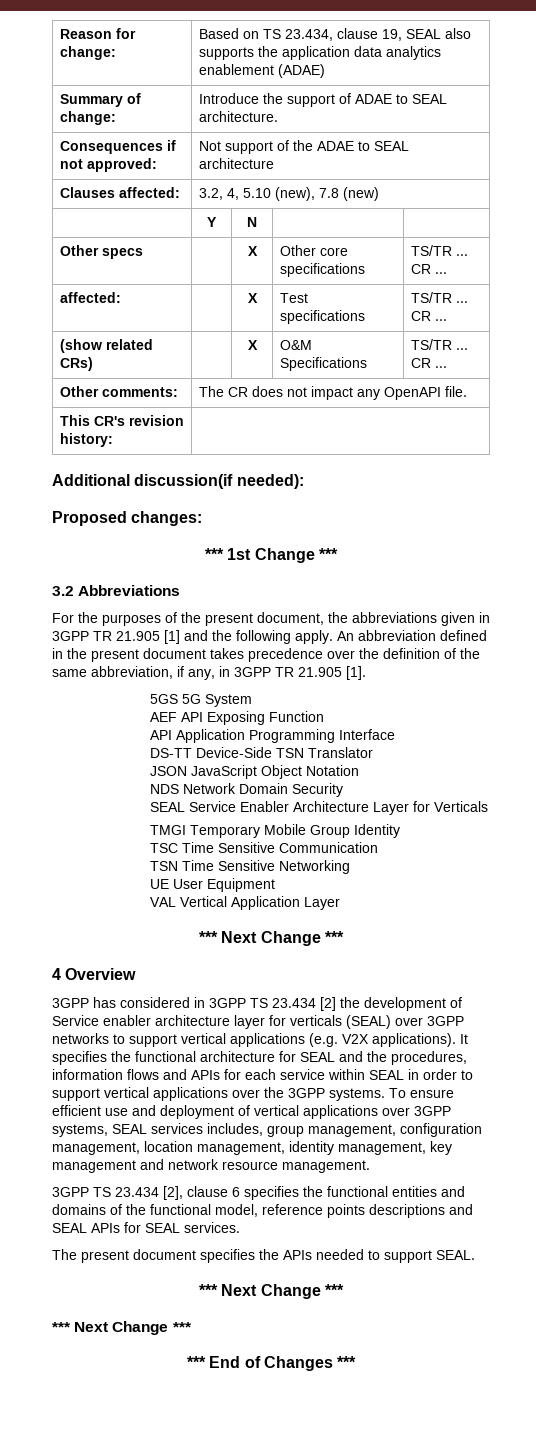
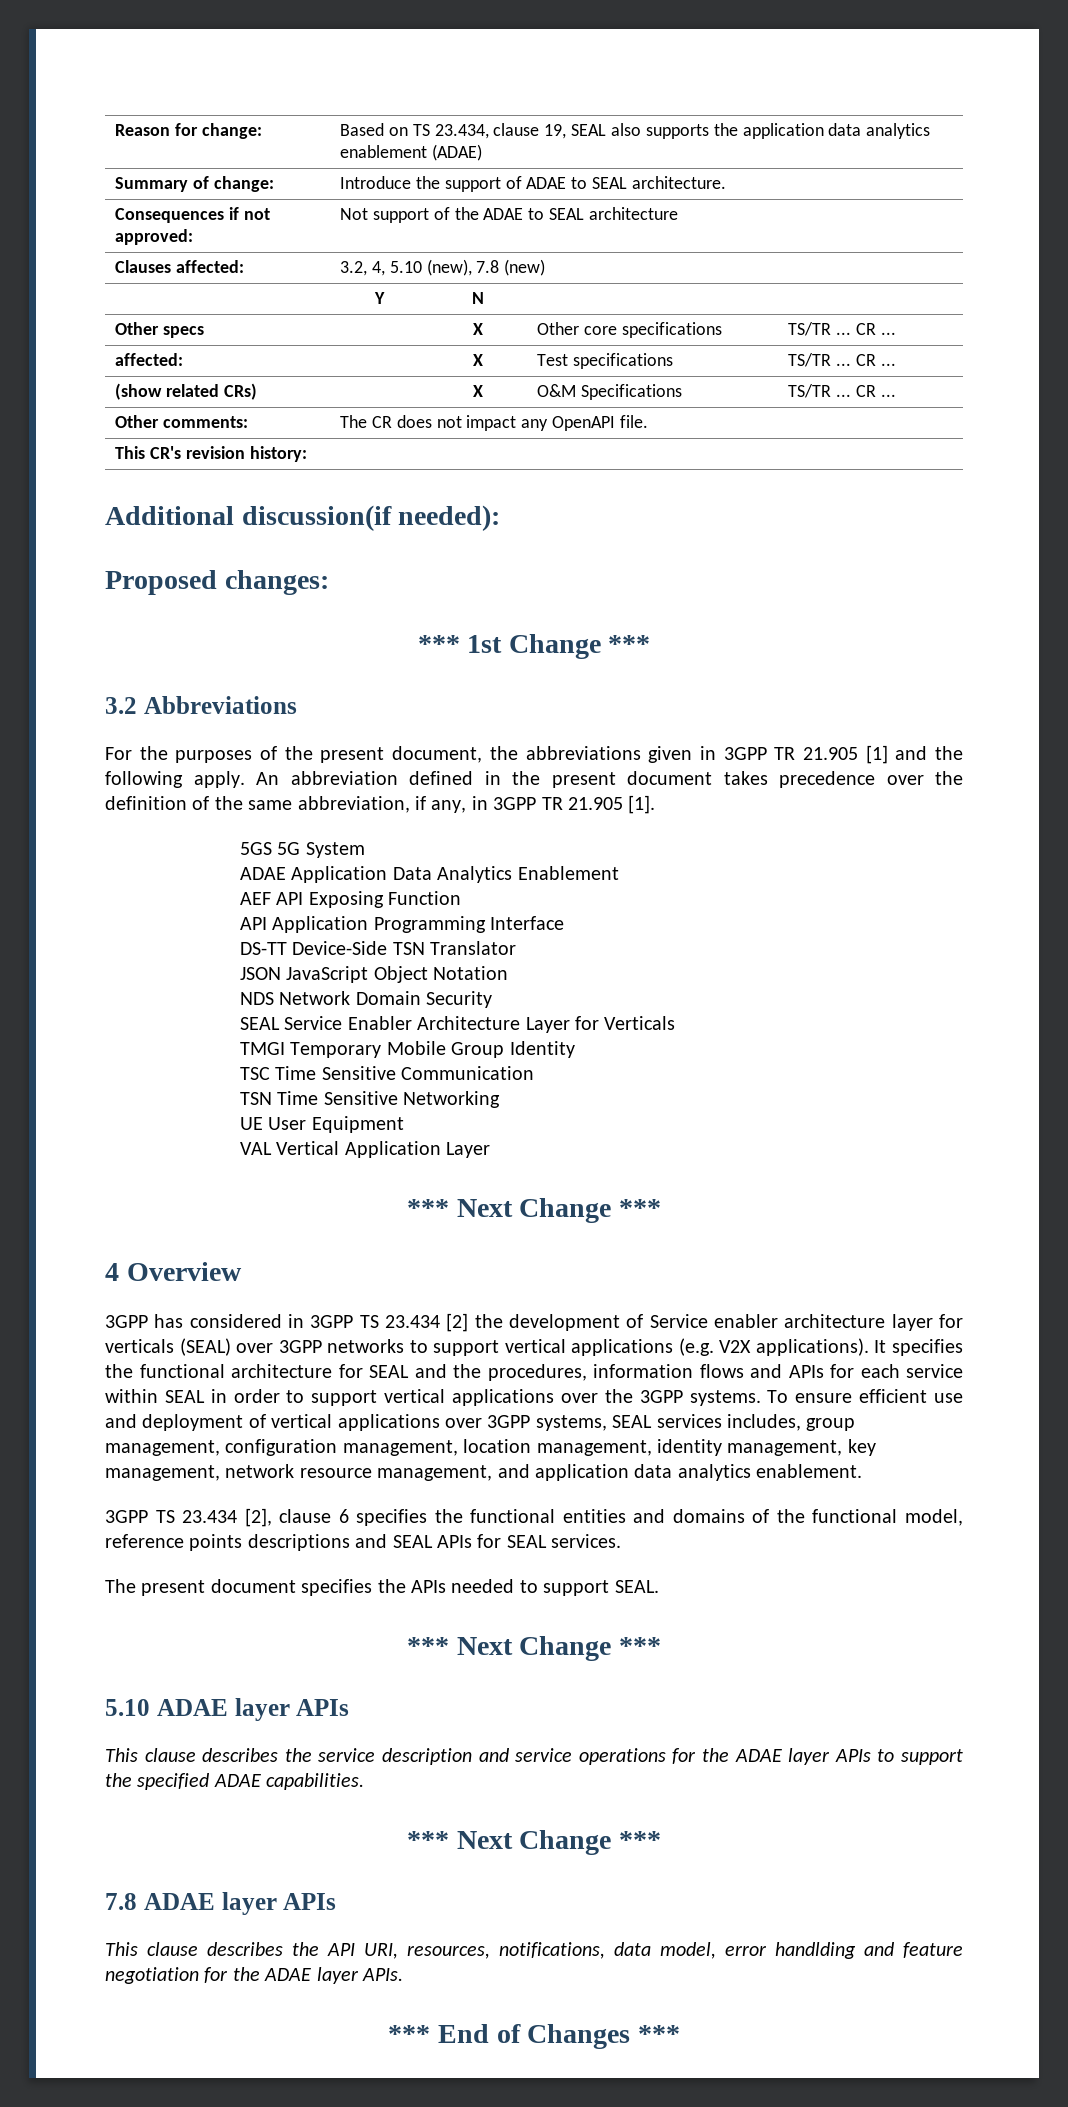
(252, 700) none -> [240,866,619,883] // ADAE Application Data Analytics Enablement
[52,1159,370,1173] management and network resource management. -> [105,1464,863,1481] management, network resource management, and application data analytics enablement.
[52,1321,192,1335] *** Next Change *** -> [105,1698,350,1721] [105,1748,964,1765] [105,1773,365,1790] [407,1830,661,1855] [105,1892,337,1915] [105,1942,963,1959] [105,1967,403,1984] 5.10 ADAE layer APIs // This clause describes the service description and service operations for the ADAE layer APIs to support the specified ADAE capabilities. // *** Next Change *** // 7.8 ADAE layer APIs // This clause describes the API URI, resources, notifications, data model, error handlding and feature negotiation for the ADAE layer APIs.

